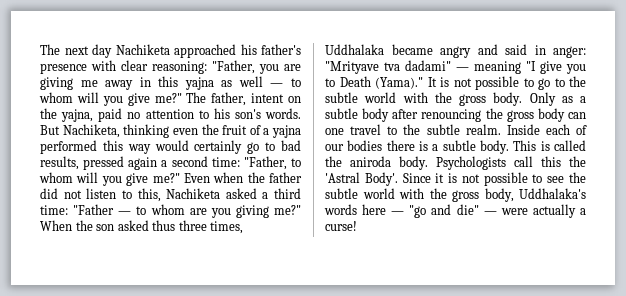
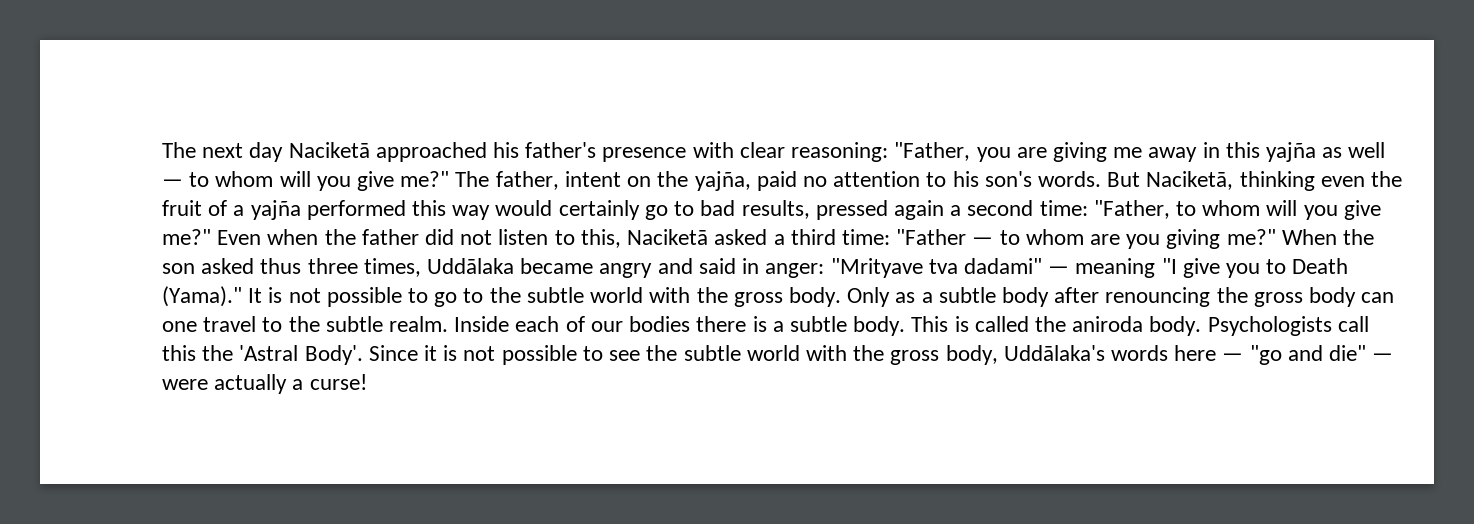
[115,44,170,55] Nachiketa -> [288,142,370,158] Naciketā
[184,77,214,90] yajna -> [1265,142,1316,162] yajña
[61,109,94,122] yajna, -> [694,171,751,191] yajña,
[62,124,120,138] Nachiketa, -> [1146,171,1234,190] Naciketā,
[272,125,301,138] yajna -> [250,200,301,220] yajña
[166,188,221,199] Nachiketa -> [627,229,709,245] Naciketā
[325,44,384,55] Uddhalaka -> [427,258,515,274] Uddālaka
[519,188,586,199] Uddhalaka's -> [1003,345,1105,361] Uddālaka's

